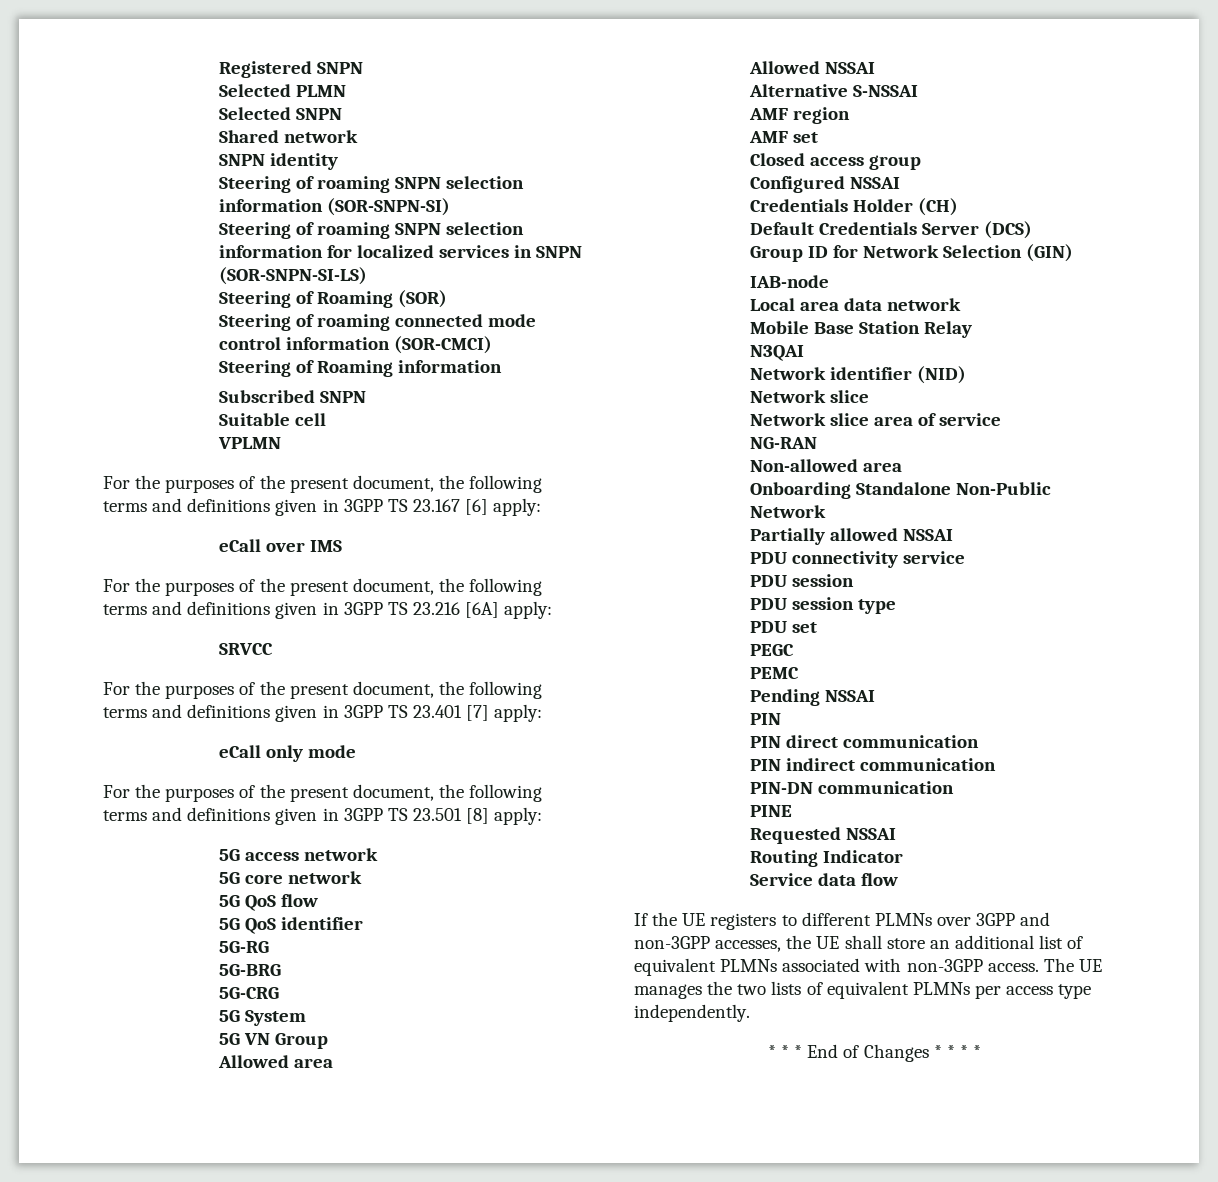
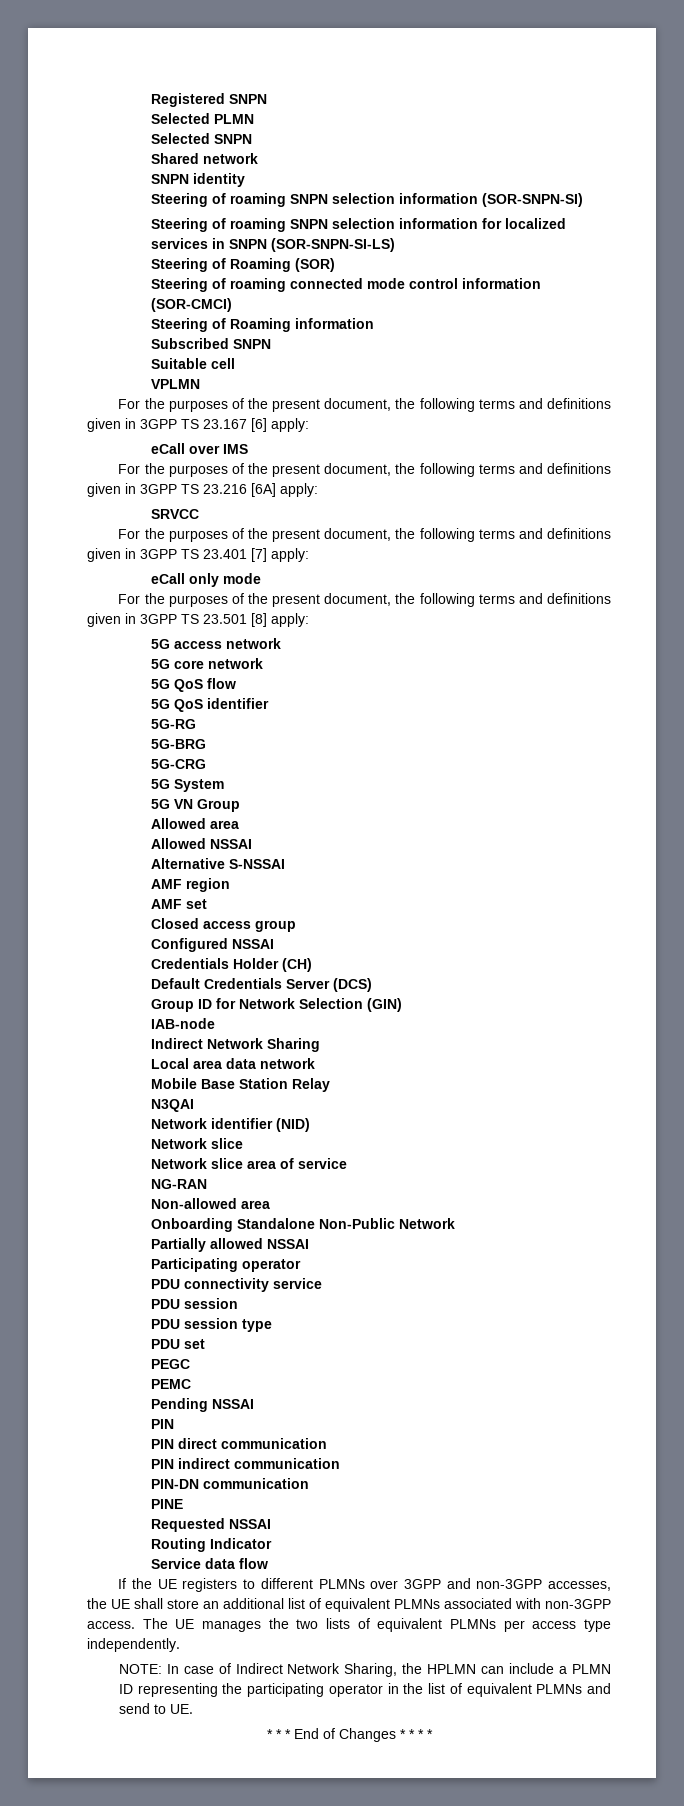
(829, 281) none -> [150,1038,320,1052] // Indirect Network Sharing
(953, 535) none -> [150,1258,301,1272] // Participating operator
(750, 1013) none -> [118,1663,611,1677] [118,1683,611,1697] [118,1703,193,1714] // NOTE: In case of Indirect Network Sharing, the HPLMN can include a PLMN ID representing the participating operator in the list of equivalent PLMNs and send to UE.

